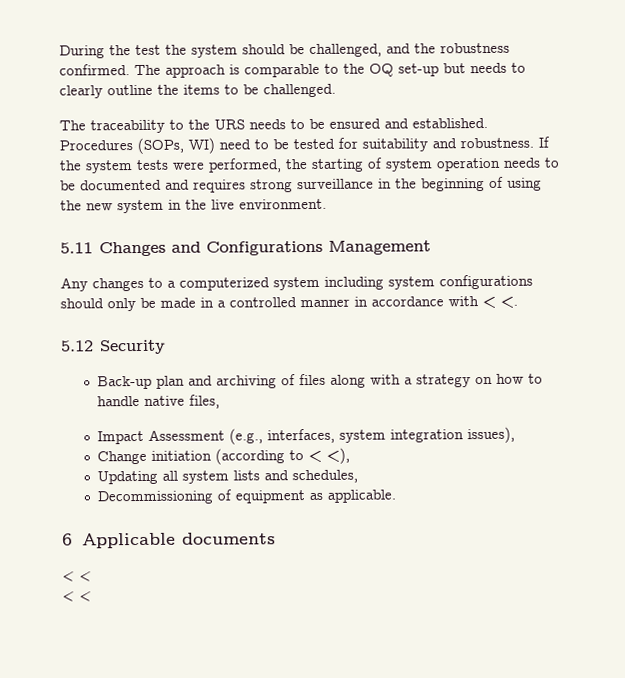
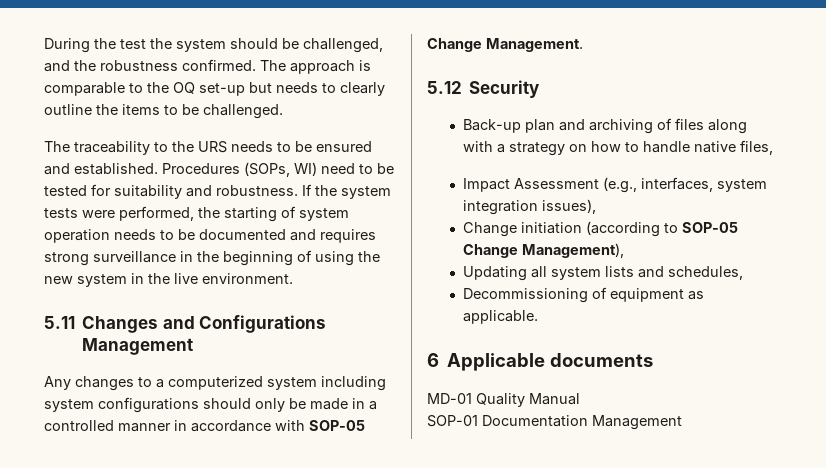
[482,295,518,309] < <. -> [309,420,365,431] [427,38,583,52] SOP-05 Change Management.
[307,447,350,464] < <), -> [682,222,739,233] [463,243,625,258] SOP-05 Change Management),
[62,571,92,582] [62,591,92,602] < < // < < -> [427,393,580,407] [427,415,682,430] MD-01 Quality Manual // SOP-01 Documentation Management

